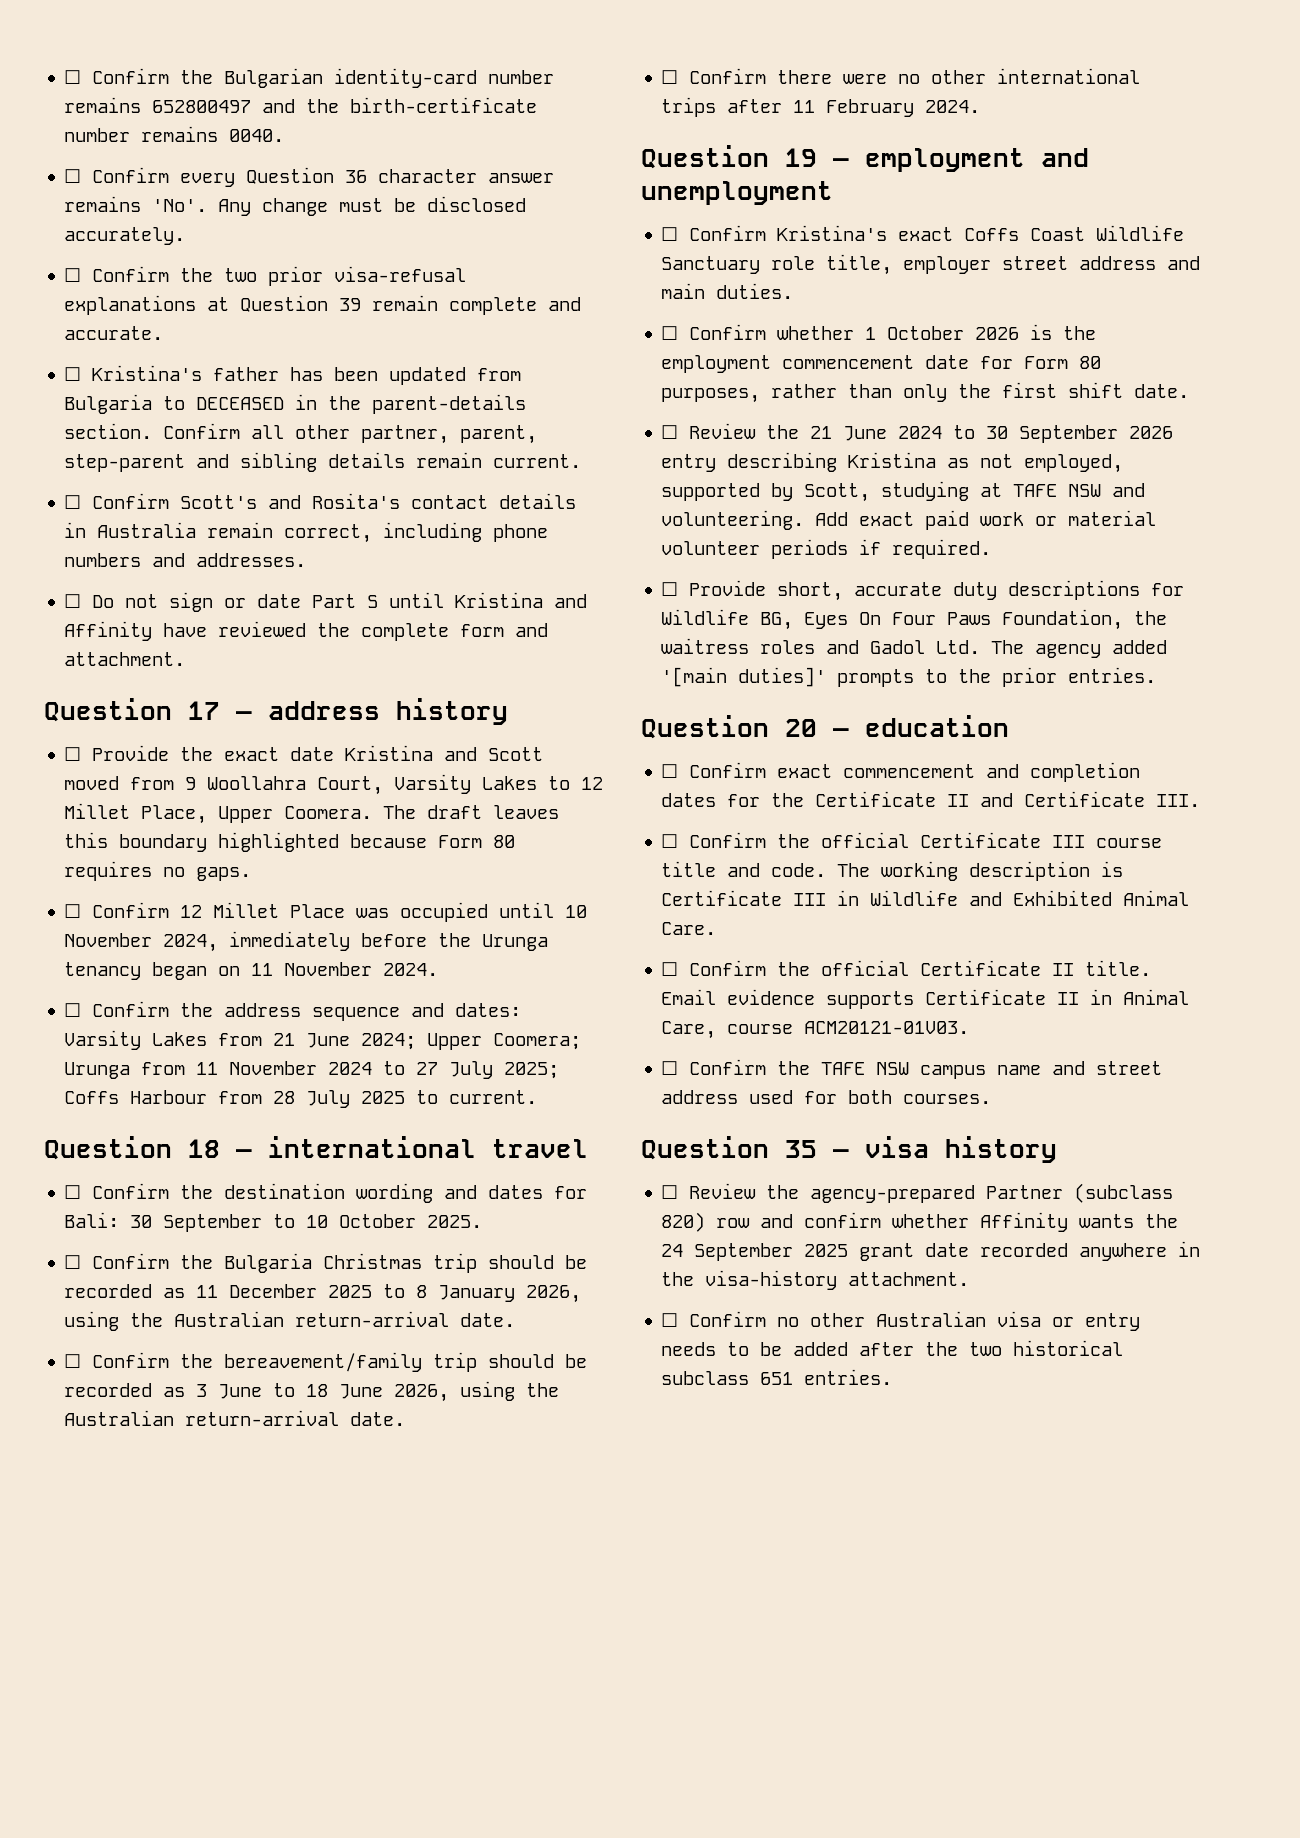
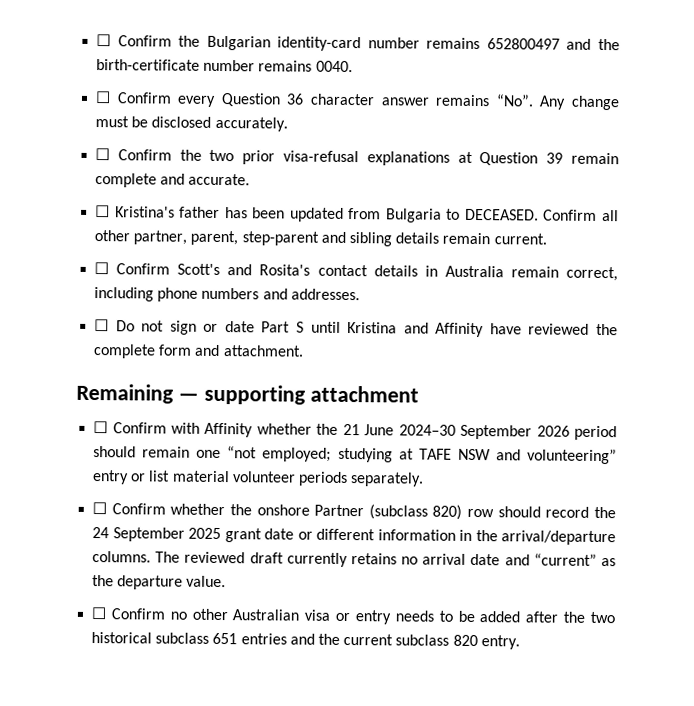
[152,199,208,212] 'No'. -> [495,94,534,107] “No”.
[196,394,527,414] [64,423,153,439] DECEASED in the parent-details section. -> [464,208,539,221] DECEASED.
[44,698,508,725] [64,745,544,761] [64,774,604,795] [64,803,560,824] [64,832,516,852] [64,861,252,881] [64,902,588,922] [64,931,549,952] [64,962,439,980] [64,1001,522,1021] [64,1030,582,1050] [64,1061,560,1079] [64,1090,538,1108] [44,1136,588,1160] [64,1183,588,1203] [64,1212,483,1232] [64,1253,588,1273] [64,1284,582,1303] [64,1311,516,1331] [64,1352,588,1372] [64,1381,560,1402] [64,1410,406,1426] [661,68,1141,84] [661,97,981,117] [641,145,1089,172] [641,181,833,205] [661,225,1185,241] [661,254,1201,275] [661,283,794,299] [661,324,1097,340] [661,355,1102,373] [661,382,1190,403] [661,423,1174,443] [661,452,1124,473] [661,483,871,502] Question 17 — address history // ☐ Provide the exact date Kristina and Scott moved from 9 Woollahra Court, Varsity Lakes to 12 Millet Place, Upper Coomera. The draft leaves this boundary highlighted because Form 80 requires no gaps. // ☐ Confirm 12 Millet Place was occupied until 10 November 2024, immediately before the Urunga tenancy began on 11 November 2024. // ☐ Confirm the address sequence and dates: Varsity Lakes from 21 June 2024; Upper Coomera; Urunga from 11 November 2024 to 27 July 2025; Coffs Harbour from 28 July 2025 to current. // Question 18 — international travel // ☐ Confirm the destination wording and dates for Bali: 30 September to 10 October 2025. // ☐ Confirm the Bulgaria Christmas trip should be recorded as 11 December 2025 to 8 January 2026, using the Australian return-arrival date. // ☐ Confirm the bereavement/family trip should be recorded as 3 June to 18 June 2026, using the Australian return-arrival date. // ☐ Confirm there were no other international trips after 11 February 2024. // Question 19 — employment and unemployment // ☐ Confirm Kristina's exact Coffs Coast Wildlife Sanctuary role title, employer street address and main duties. // ☐ Confirm whether 1 October 2026 is the employment commencement date for Form 80 purposes, rather than only the first shift date. // ☐ Review the 21 June 2024 to 30 September 2026 entry describing Kristina as not employed, supported by Scott, -> [76,383,419,405] [93,421,617,441] [93,446,332,462] Remaining — supporting attachment // ☐ Confirm with Affinity whether the 21 June 2024–30 September 2026 period should remain one “not employed;
[661,510,1157,530] [661,539,992,559] [661,580,1185,601] [661,609,1168,630] [661,638,1168,658] [661,667,1157,687] [641,715,1009,739] [661,762,1141,782] [661,791,1201,807] [661,832,1163,848] [661,861,1124,881] [661,890,1190,906] [661,922,717,935] [661,960,1152,976] [661,989,1190,1009] [661,1021,970,1039] [661,1059,1163,1079] [661,1090,992,1104] [641,1136,1057,1163] [661,1183,1174,1203] [661,1212,1135,1232] volunteering. Add exact paid work or material volunteer periods if required. // ☐ Provide short, accurate duty descriptions for Wildlife BG, Eyes On Four Paws Foundation, the waitress roles and Gadol Ltd. The agency added '[main duties]' prompts to the prior entries. // Question 20 — education // ☐ Confirm exact commencement and completion dates for the Certificate II and Certificate III. // ☐ Confirm the official Certificate III course title and code. The working description is Certificate III in Wildlife and Exhibited Animal Care. // ☐ Confirm the official Certificate II title. Email evidence supports Certificate II in Animal Care, course ACM20121-01V03. // ☐ Confirm the TAFE NSW campus name and street address used for both courses. // Question 35 — visa history // ☐ Review the agency-prepared Partner (subclass 820) row and confirm whether Affinity wants -> [527,448,618,465] [92,470,425,487] [92,502,590,520] volunteering” entry or list material volunteer periods separately. // ☐ Confirm whether the onshore Partner (subclass 820) row should record
[980,1241,1201,1261] [661,1270,970,1290] recorded anywhere in the visa-history attachment. -> [297,528,616,546] [92,551,616,568] [92,575,227,590] or different information in the arrival/departure columns. The reviewed draft currently retains no arrival date and “current” as the departure value.
[804,1369,893,1385] entries. -> [240,633,520,650] entries and the current subclass 820 entry.

